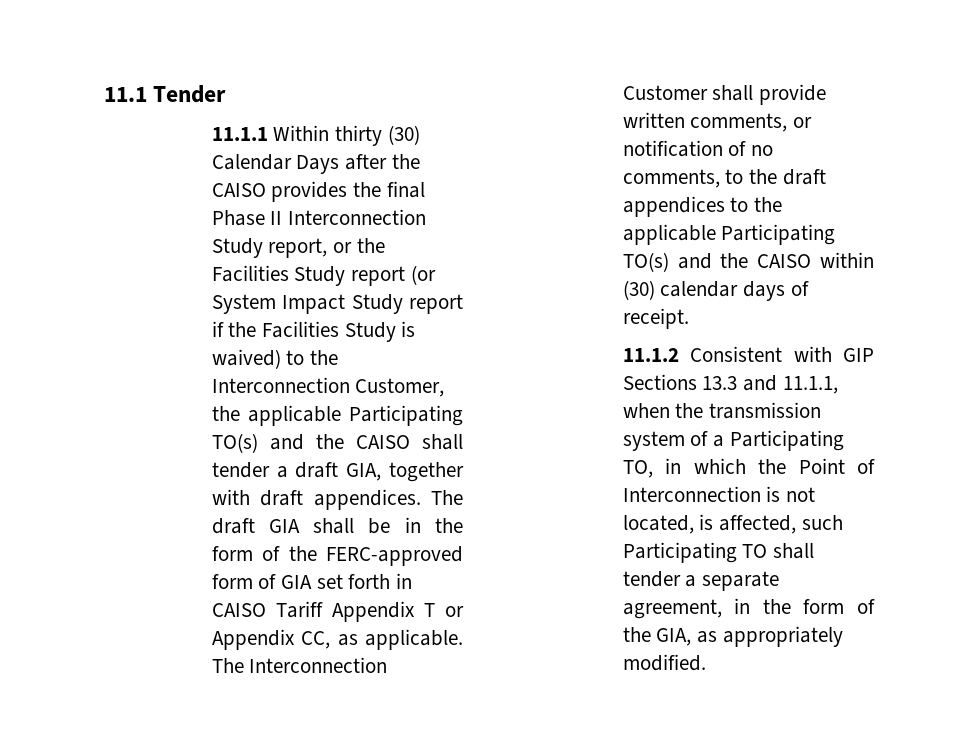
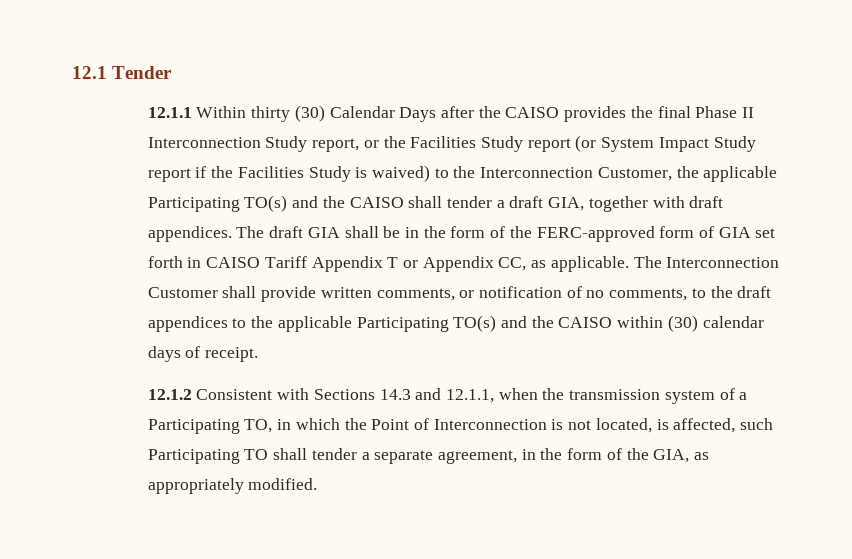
[104,87,147,102] 11.1 -> [72,66,107,79] 12.1
[211,127,268,141] 11.1.1 -> [147,107,192,118] 12.1.1
[622,348,679,362] 11.1.2 -> [147,389,192,400] 12.1.2
[843,348,874,362] [622,374,838,394] GIP Sections 13.3 and 11.1.1, -> [313,388,494,403] Sections 14.3 and 12.1.1,

